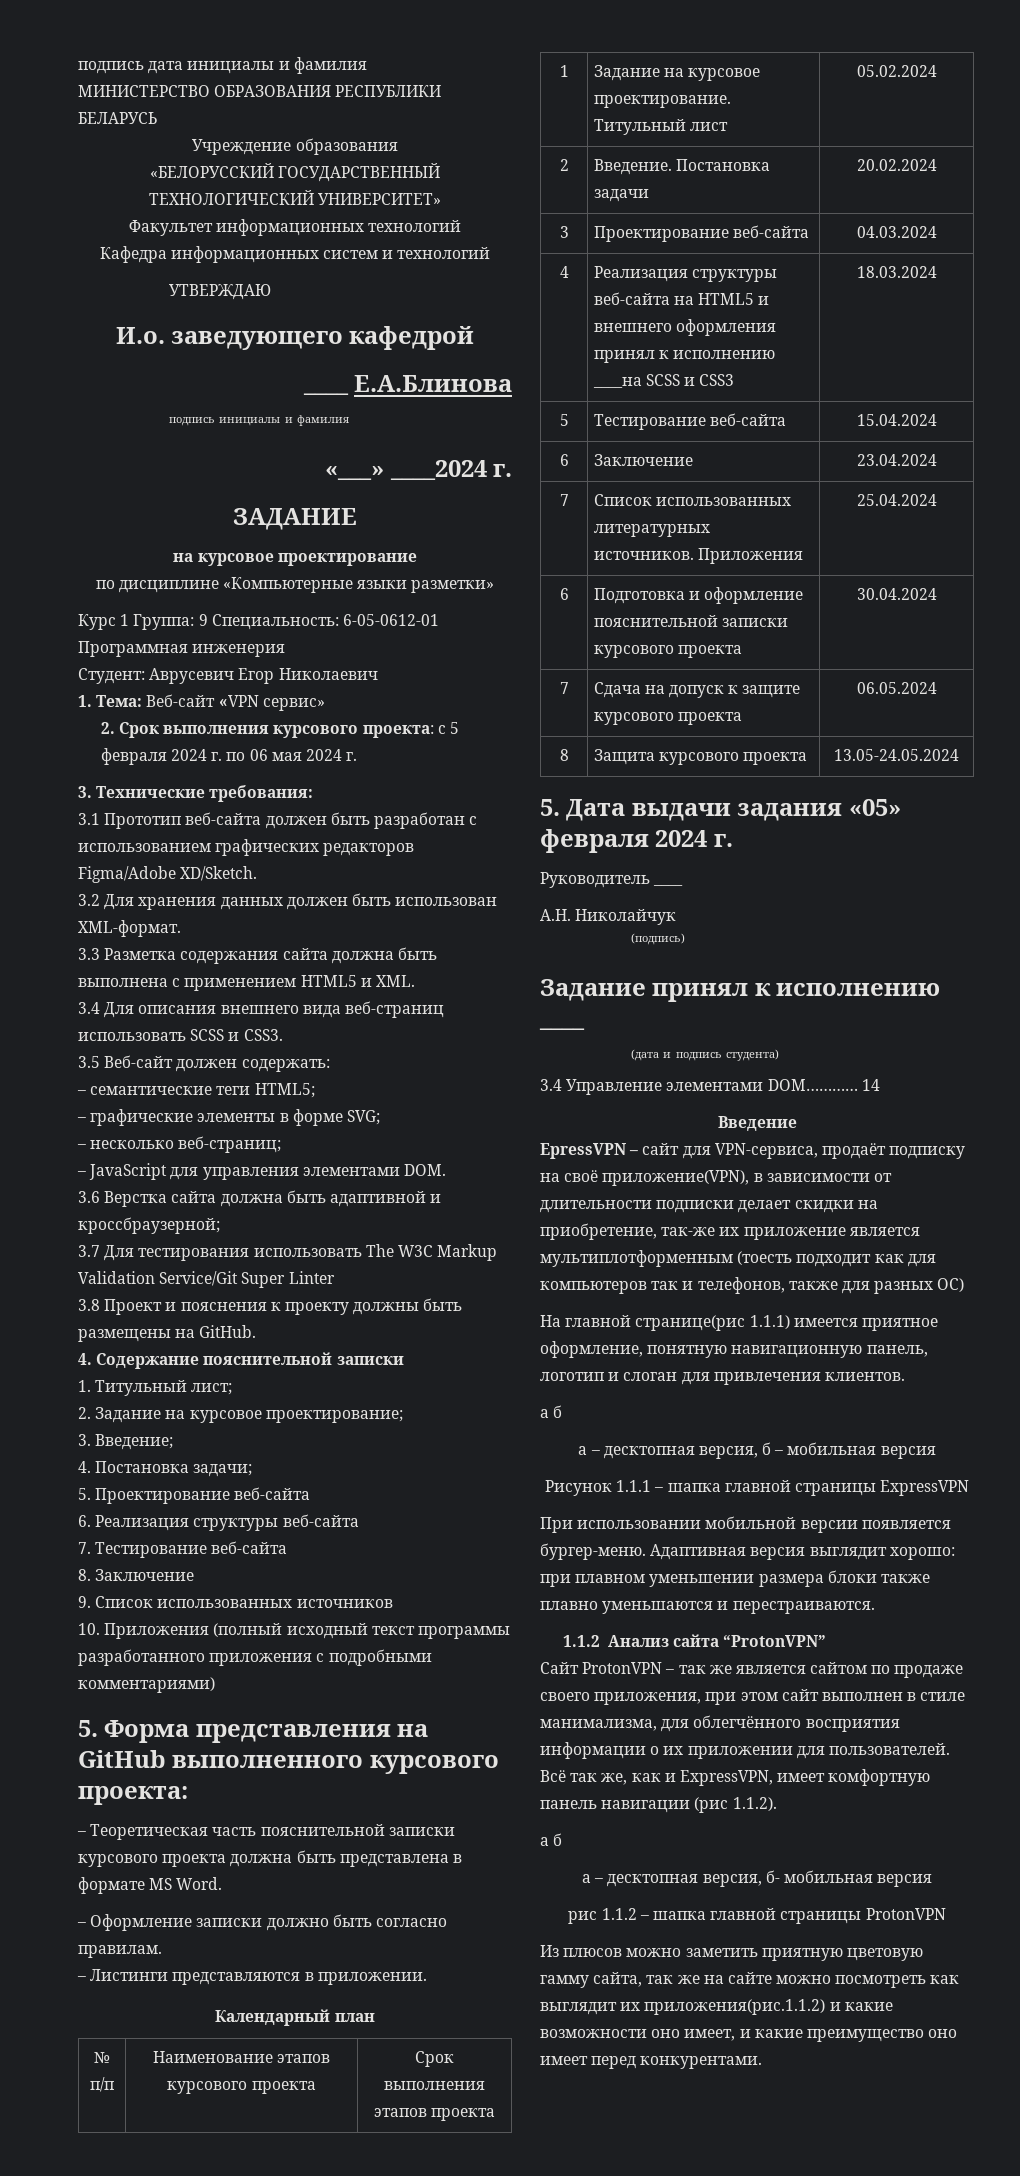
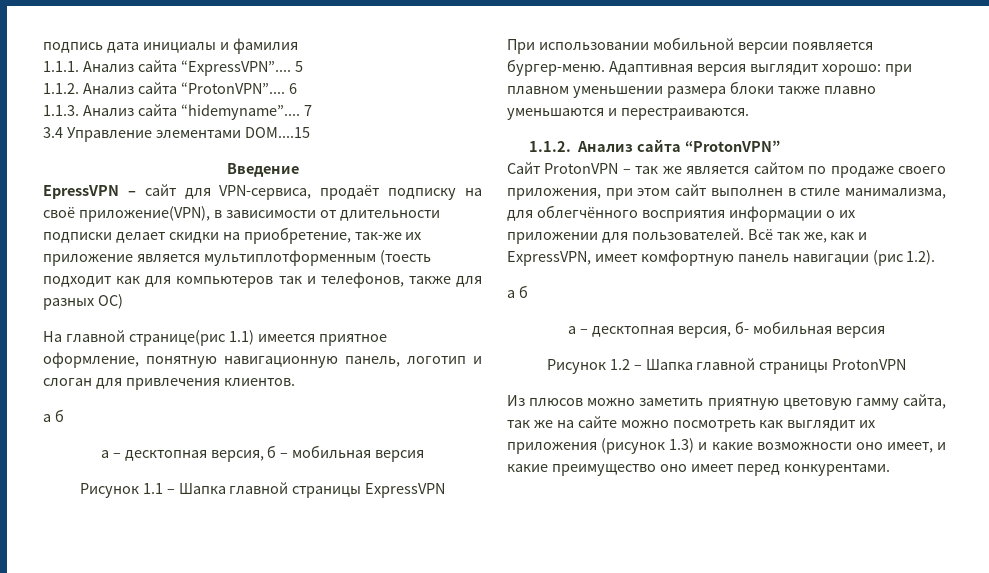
[78,85,442,97] [78,112,157,124] [192,138,398,155] [149,163,441,182] [148,190,442,205] [128,219,462,236] [99,246,491,263] [169,284,272,300] [115,326,475,350] [302,392,349,395] [354,375,512,392] [169,415,349,426] [325,460,512,480] [233,508,357,530] [173,553,417,566] [95,577,495,593] [78,614,439,630] [78,641,286,657] [78,668,378,684] [78,694,325,711] [100,722,459,738] [100,748,358,765] [78,785,314,802] [78,812,478,829] [78,839,415,856] [78,866,258,883] [78,893,498,910] [78,920,181,937] [78,947,437,964] [78,975,415,991] [78,1001,444,1018] [78,1029,283,1041] [78,1055,330,1072] [77,1083,315,1098] [77,1109,380,1126] [77,1136,282,1153] [77,1163,446,1180] [78,1190,442,1207] [78,1217,220,1234] [78,1244,498,1261] [78,1271,335,1288] [78,1298,463,1315] [78,1325,257,1342] [78,1352,404,1369] [78,1380,233,1396] [78,1407,403,1423] [78,1434,174,1450] [78,1461,253,1477] [78,1487,311,1504] [78,1514,359,1531] [78,1541,288,1558] [78,1569,195,1581] [78,1596,393,1608] [78,1623,510,1639] [78,1649,432,1666] [78,1677,215,1693] [78,1720,429,1743] [78,1750,499,1774] [78,1786,188,1805] [77,1824,455,1840] [78,1850,462,1867] [78,1877,223,1894] [77,1914,447,1931] [78,1945,162,1958] [77,1969,427,1985] [215,2009,375,2026] [94,2052,110,2063] [90,2077,114,2092] [152,2051,331,2063] [167,2081,316,2094] [414,2051,454,2067] [383,2081,485,2090] [373,2108,496,2121] [559,65,569,77] [593,65,760,81] [593,95,731,108] [593,119,728,135] [856,65,937,77] [559,159,569,171] [593,159,770,175] [593,189,649,202] [856,159,937,171] [559,226,569,238] [593,225,809,242] [856,226,937,238] [559,266,569,278] [593,266,777,282] [593,292,770,305] [593,319,776,336] [593,350,775,363] [592,374,735,388] [856,266,937,278] [559,414,569,426] [593,413,786,430] [856,414,937,426] [559,454,569,466] [593,454,693,466] [856,454,937,466] [559,494,569,506] [593,494,791,506] [593,524,710,537] [593,548,803,564] [856,494,937,506] [559,588,569,600] [593,587,803,604] [593,615,788,627] [593,645,742,658] [856,588,937,600] [559,682,569,694] [593,682,801,698] [593,712,742,725] [856,682,937,694] [559,749,569,761] [593,749,807,765] [834,749,959,761] [540,799,901,821] [540,829,733,853] [540,872,684,888] [540,909,677,925] [631,933,686,945] [540,979,941,1002] [539,1027,585,1030] [631,1049,779,1061] МИНИСТЕРСТВО ОБРАЗОВАНИЯ РЕСПУБЛИКИ БЕЛАРУСЬ // Учреждение образования // «БЕЛОРУССКИЙ ГОСУДАРСТВЕННЫЙ ТЕХНОЛОГИЧЕСКИЙ УНИВЕРСИТЕТ» // Факультет информационных технологий // Кафедра информационных систем и технологий // УТВЕРЖДАЮ // И.о. заведующего кафедрой // ____ Е.А.Блинова // подпись инициалы и фамилия // «___» ____2024 г. // ЗАДАНИЕ // на курсовое проектирование // по дисциплине «Компьютерные языки разметки» // Курс 1 Группа: 9 Специальность: 6-05-0612-01 Программная инженерия // Студент: Аврусевич Егор Николаевич // 1. Тема: Веб-сайт «VPN сервис» // 2. Срок выполнения курсового проекта: с 5 февраля 2024 г. по 06 мая 2024 г. // 3. Технические требования: // 3.1 Прототип веб-сайта должен быть разработан с использованием графических редакторов Figma/Adobe XD/Sketch. // 3.2 Для хранения данных должен быть использован XML-формат. // 3.3 Разметка содержания сайта должна быть выполнена с применением HTML5 и XML. // 3.4 Для описания внешнего вида веб-страниц использовать SCSS и CSS3. // 3.5 Веб-сайт должен содержать: // – семантические теги HTML5; // – графические элементы в форме SVG; // – несколько веб-страниц; // – JavaScript для управления элементами DOM. // 3.6 Верстка сайта должна быть адаптивной и кроссбраузерной; // 3.7 Для тестирования использовать The W3C Markup Validation Service/Git Super Linter // 3.8 Проект и пояснения к проекту должны быть размещены на GitHub. // 4. Содержание пояснительной записки // 1. Титульный лист; // 2. Задание на курсовое проектирование; // 3. Введение; // 4. Постановка задачи; // 5. Проектирование веб-сайта // 6. Реализация структуры веб-сайта // 7. Тестирование веб-сайта // 8. Заключение // 9. Список использованных источников // 10. Приложения (полный исходный текст программы разработанного приложения с подробными комментариями) // 5. Форма представления на GitHub выполненного курсового проекта: // – Теоретическая часть пояснительной записки курсового проекта должна быть представлена в формате MS Word. // – Оформление записки должно быть согласно правилам. // – Листинги представляются в приложении. // Календарный план // № п/п | Наименование этапов курсового проекта | Срок выполнения этапов проекта // 1 | Задание на курсовое проектирование. Титульный лист | 05.02.2024 // 2 | Введение. Постановка задачи | 20.02.2024 // 3 | Проектирование веб-сайта | 04.03.2024 // 4 | Реализация структуры веб-сайта на HTML5 и внешнего оформления принял к исполнению ____на SCSS и СSS3 | 18.03.2024 // 5 | Тестирование веб-сайта | 15.04.2024 // 6 | Заключение | 23.04.2024 // 7 | Список использованных литературных источников. Приложения | 25.04.2024 // 6 | Подготовка и оформление пояснительной записки курсового проекта | 30.04.2024 // 7 | Сдача на допуск к защите курсового проекта | 06.05.2024 // 8 | Защита курсового проекта | 13.05-24.05.2024 // 5. Дата выдачи задания «05» февраля 2024 г. // Руководитель ____ // А.Н. Николайчук // (подпись) // Задание принял к исполнению ____ // (дата и подпись студента) -> [43,60,303,76] [43,82,297,94] [43,104,312,120] 1.1.1. Анализ сайта “ExpressVPN”.... 5 // 1.1.2. Анализ сайта “ProtonVPN”.... 6 // 1.1.3. Анализ сайта “hidemyname”.... 7
[767,1079,880,1091] DOM………… 14 -> [244,127,310,138] DOM....15
[749,1315,790,1329] 1.1.1) -> [228,330,254,345] 1.1)
[616,1480,721,1492] 1.1.1 – шапка -> [142,483,226,494] 1.1 – Шапка
[562,1635,600,1647] 1.1.2 -> [528,141,571,152] 1.1.2.
[732,1797,777,1811] 1.1.2). -> [906,250,936,265] 1.2).
[568,1908,706,1924] рис 1.1.2 – шапка -> [546,359,693,374] Рисунок 1.2 – Шапка
[644,1999,826,2015] приложения(рис.1.1.2) -> [507,438,695,454] приложения (рисунок 1.3)

